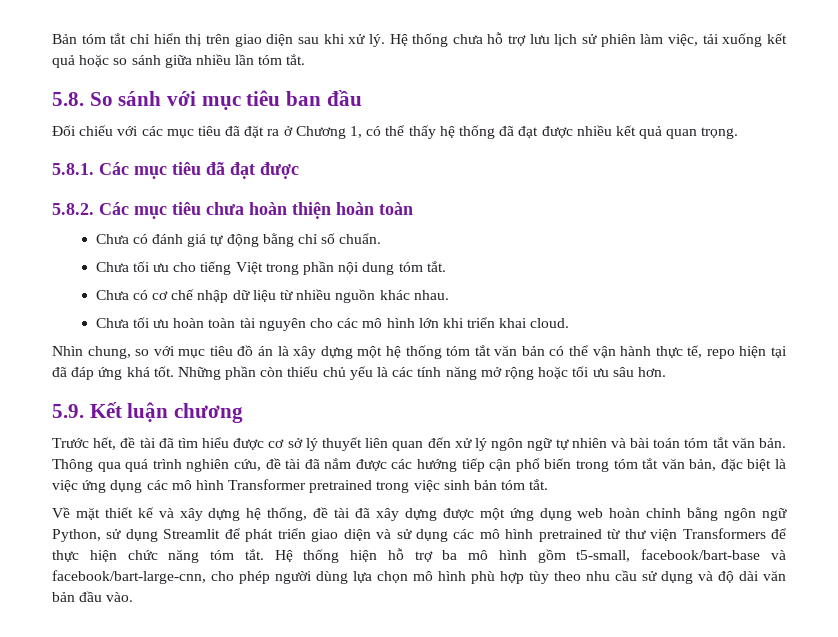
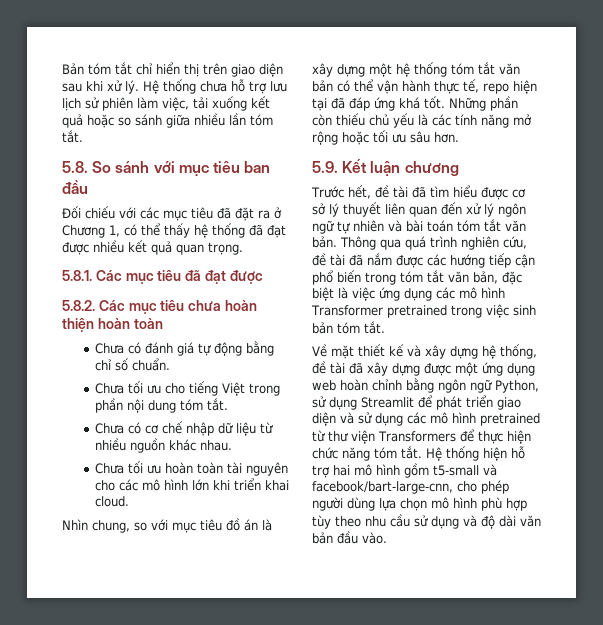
[442,550,458,560] ba -> [333,465,350,476] hai
[576,549,761,562] t5-small, facebook/bart-base -> [433,465,479,476] t5-small

